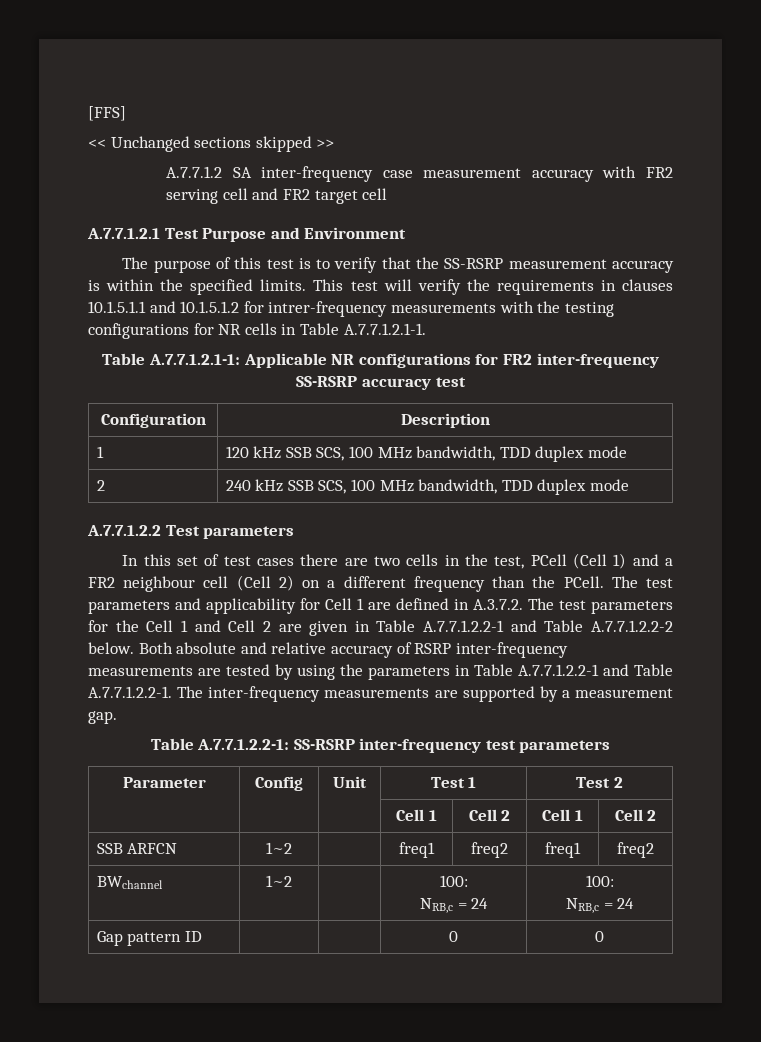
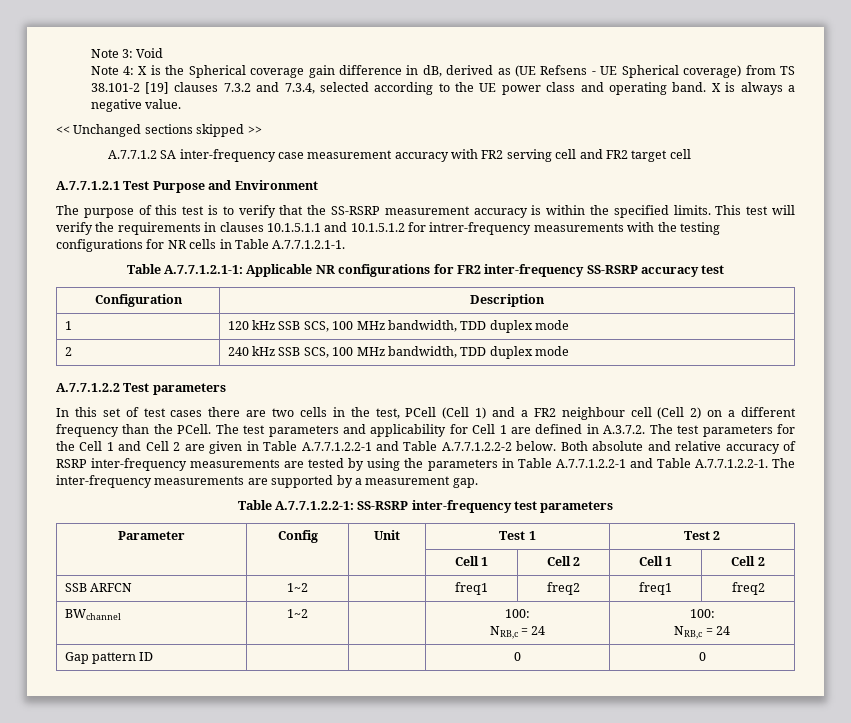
[88,106,126,121] [FFS] -> [90,48,164,58] [90,65,796,78] [90,82,795,95] [90,99,181,112] Note 3: Void // Note 4: X is the Spherical coverage gain difference in dB, derived as (UE Refsens - UE Spherical coverage) from TS 38.101-2 [19] clauses 7.3.2 and 7.3.4, selected according to the UE power class and operating band. X is always a negative value.

